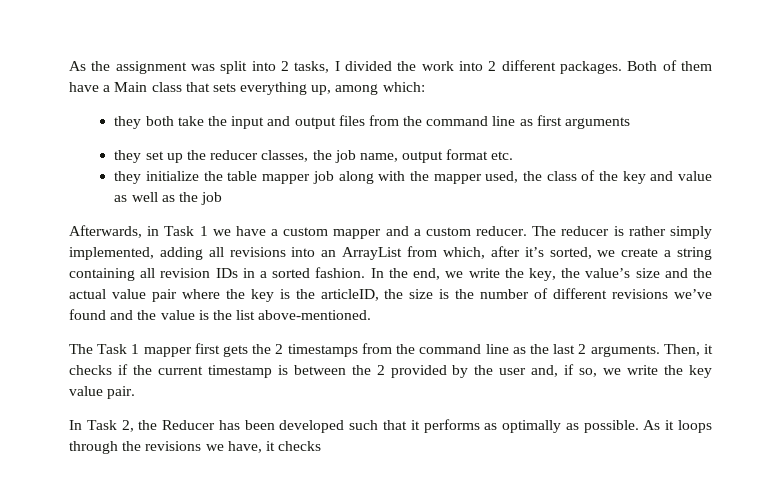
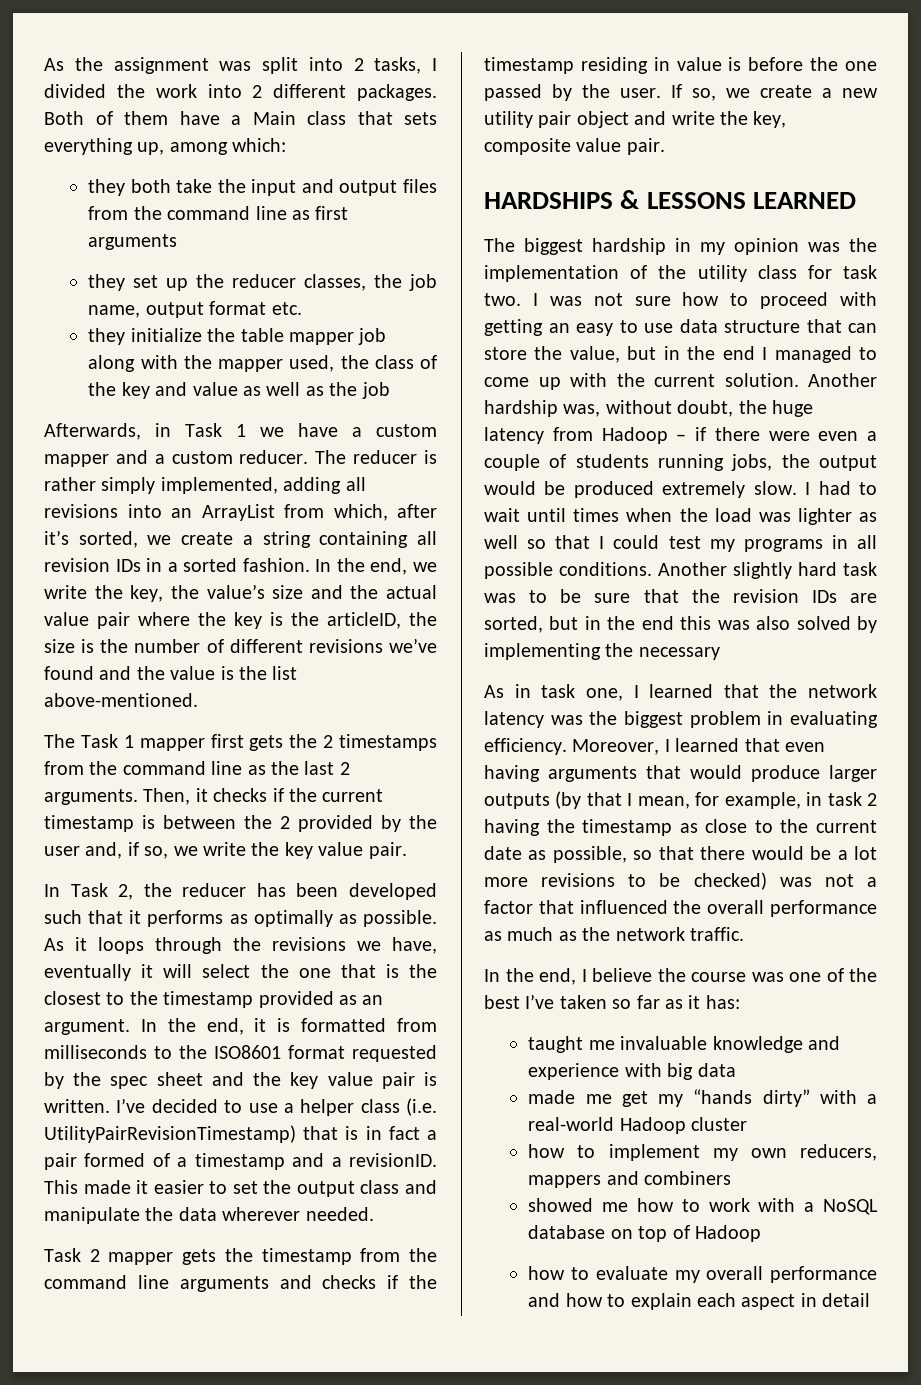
[162,420,216,430] Reducer -> [182,883,247,897] reducer
[265,441,322,451] it checks -> [44,964,437,981] [44,991,384,1008] [44,1018,437,1035] [44,1045,437,1062] [44,1072,438,1089] [44,1098,437,1116] [44,1125,437,1143] [44,1153,437,1170] [44,1180,438,1197] [44,1207,374,1224] [44,1248,438,1265] [44,1275,437,1292] [484,57,877,74] [484,84,878,101] [484,111,787,128] [484,138,665,155] [484,190,856,209] [484,238,877,255] [484,265,878,282] [484,292,877,309] [484,319,877,336] [484,346,877,363] [484,373,877,390] [484,400,813,417] [484,427,877,444] [484,454,877,471] [484,481,877,498] [484,508,877,525] [484,535,877,552] [484,562,877,579] [484,589,877,603] [484,616,877,633] [484,643,720,660] [484,684,877,701] [484,711,878,728] [484,738,825,755] [484,765,877,782] [484,791,877,809] [484,819,877,836] [484,846,877,863] [484,872,877,890] [484,900,877,917] [484,927,744,941] [484,968,877,985] [484,994,740,1009] [528,1036,840,1053] [528,1063,736,1080] [528,1089,877,1107] [528,1117,748,1134] [528,1144,877,1161] [528,1171,732,1188] [528,1198,878,1215] [528,1225,761,1242] [528,1266,877,1283] [528,1293,871,1310] eventually it will select the one that is the closest to the timestamp provided as an argument. In the end, it is formatted from milliseconds to the ISO8601 format requested by the spec sheet and the key value pair is written. I’ve decided to use a helper class (i.e. UtilityPairRevisionTimestamp) that is in fact a pair formed of a timestamp and a revisionID. This made it easier to set the output class and manipulate the data wherever needed. // Task 2 mapper gets the timestamp from the command line arguments and checks if the timestamp residing in value is before the one passed by the user. If so, we create a new utility pair object and write the key, composite value pair. // HARDSHIPS & LESSONS LEARNED // The biggest hardship in my opinion was the implementation of the utility class for task two. I was not sure how to proceed with getting an easy to use data structure that can store the value, but in the end I managed to come up with the current solution. Another hardship was, without doubt, the huge latency from Hadoop – if there were even a couple of students running jobs, the output would be produced extremely slow. I had to wait until times when the load was lighter as well so that I could test my programs in all possible conditions. Another slightly hard task was to be sure that the revision IDs are sorted, but in the end this was also solved by implementing the necessary // As in task one, I learned that the network latency was the biggest problem in evaluating efficiency. Moreover, I learned that even having arguments that would produce larger outputs (by that I mean, for example, in task 2 having the timestamp as close to the current date as possible, so that there would be a lot more revisions to be checked) was not a factor that influenced the overall performance as much as the network traffic. // In the end, I believe the course was one of the best I’ve taken so far as it has: // taught me invaluable knowledge and experience with big data // made me get my “hands dirty” with a real-world Hadoop cluster // how to implement my own reducers, mappers and combiners // showed me how to work with a NoSQL database on top of Hadoop // how to evaluate my overall performance and how to explain each aspect in detail

